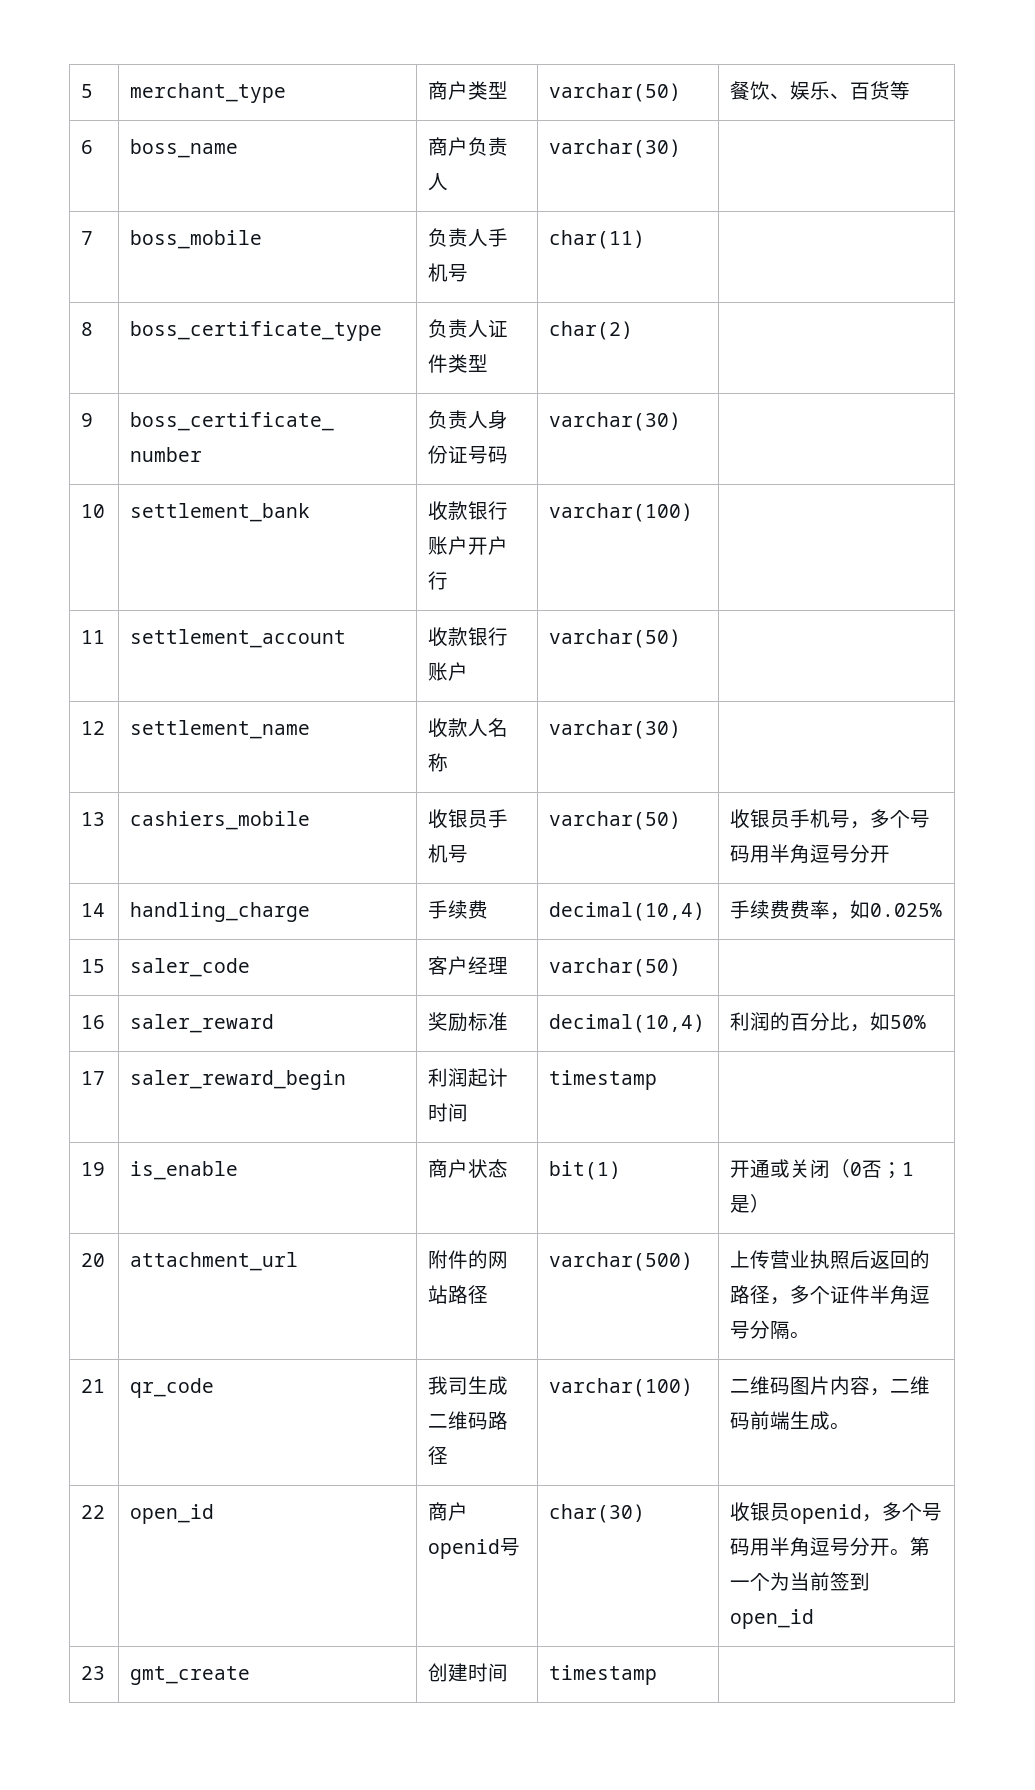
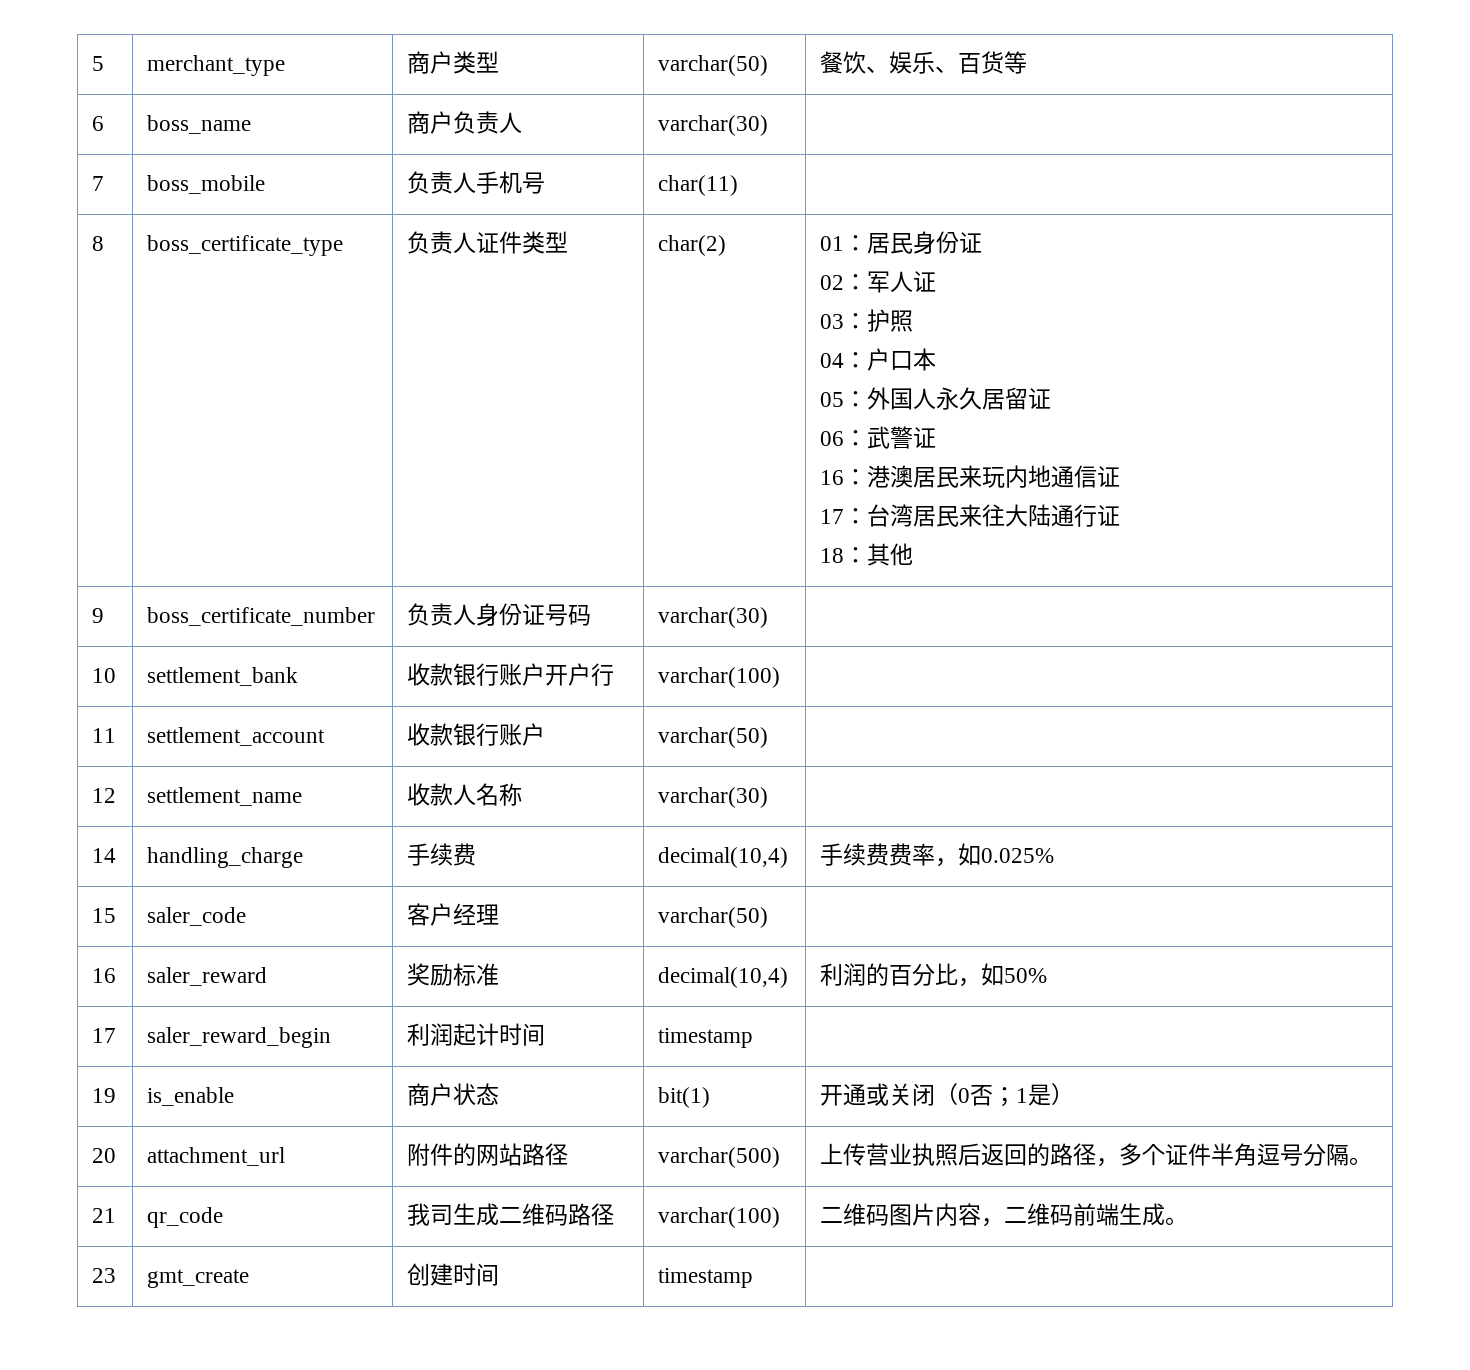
(634, 330) none -> [820,231,983,254] [820,271,937,293] [820,309,914,332] [820,348,937,371] [820,387,1052,410] [820,426,937,449] [820,465,1121,488] [820,504,1121,527] [820,543,914,566] 01：居民身份证 // 02：军人证 // 03：护照 // 04：户口本 // 05：外国人永久居留证 // 06：武警证 // 16：港澳居民来玩内地通信证 // 17：台湾居民来往大陆通行证 // 18：其他
[81,812,106,826] [130,811,311,830] [428,809,509,829] [428,844,469,863] [549,811,682,830] [730,809,931,829] [730,844,891,864] // 13 | cashiers_mobile | 收银员手机号 | varchar(50) | 收银员手机号，多个号码用半角逗号分开 -> (769, 797) none
[81,1505,106,1519] [130,1504,215,1524] [428,1502,469,1521] [428,1538,521,1559] [549,1504,646,1523] [730,1502,943,1524] [730,1537,931,1557] [730,1572,871,1591] [730,1609,815,1629] // 22 | open_id | 商户openid号 | char(30) | 收银员openid，多个号码用半角逗号分开。第一个为当前签到open_id -> (1189, 1221) none

